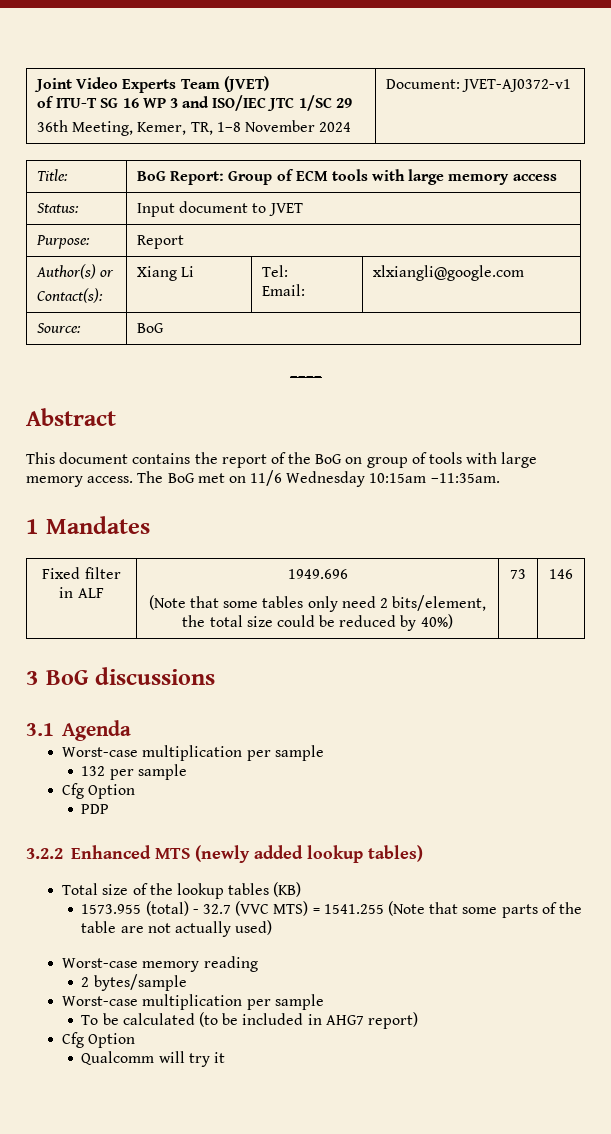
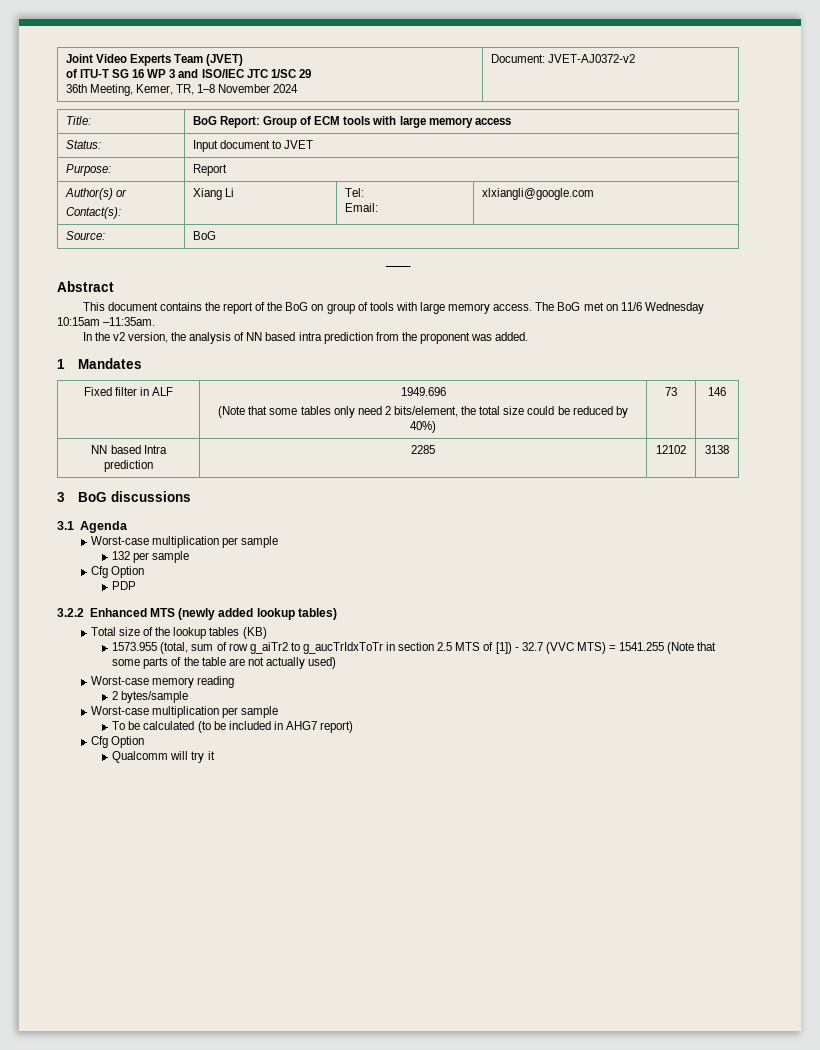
[462,79,572,92] JVET-AJ0372-v1 -> [547,54,635,63] JVET-AJ0372-v2
(500, 478) none -> [82,332,529,344] // In the v2 version, the analysis of NN based intra prediction from the proponent was added.
(573, 574) none -> [91,445,167,454] [104,460,153,472] [411,445,435,454] [656,445,686,454] [705,445,729,454] // NN based Intra prediction | 2285 | 12102 | 3138
[145,901,189,916] (total) -> [160,642,512,654] (total, sum of row g_aiTr2 to g_aucTrIdxToTr in section 2.5 MTS of [1])

